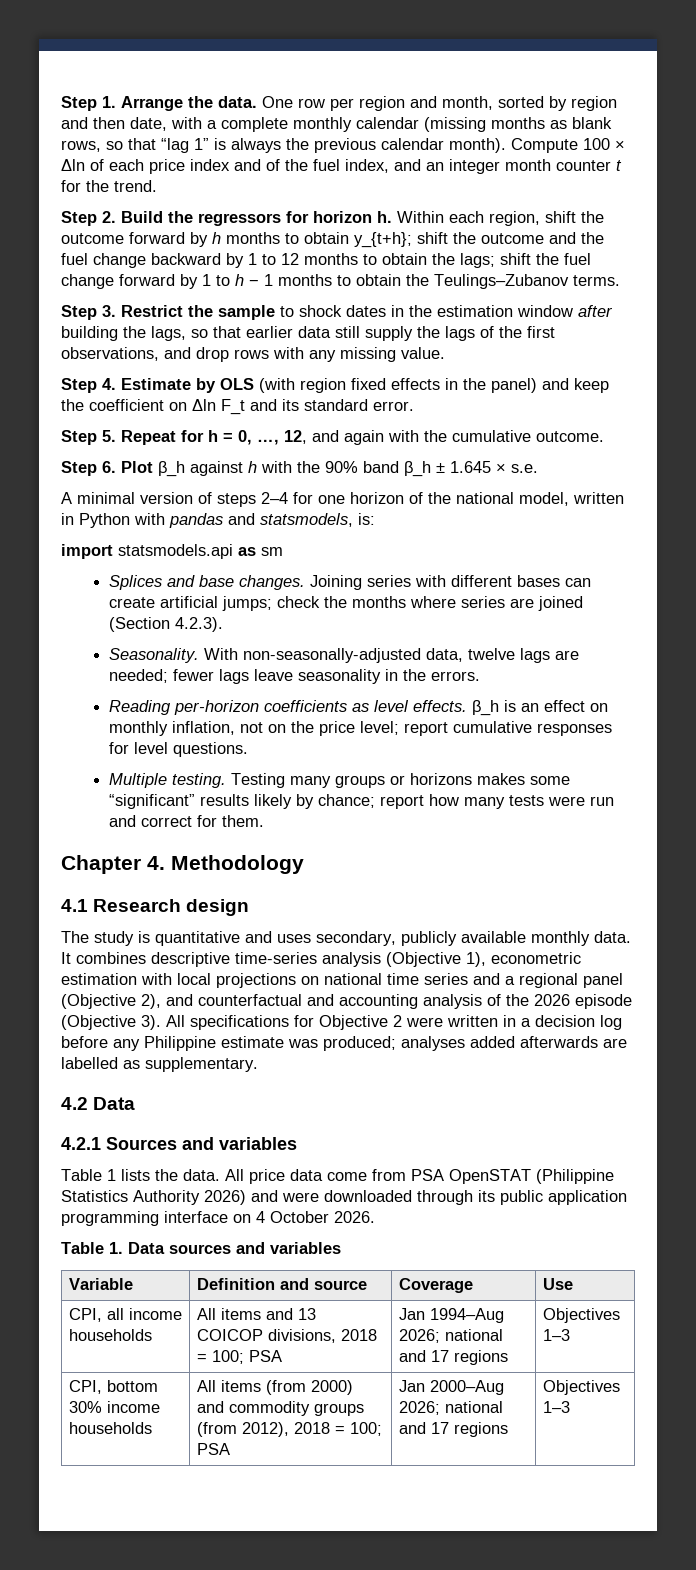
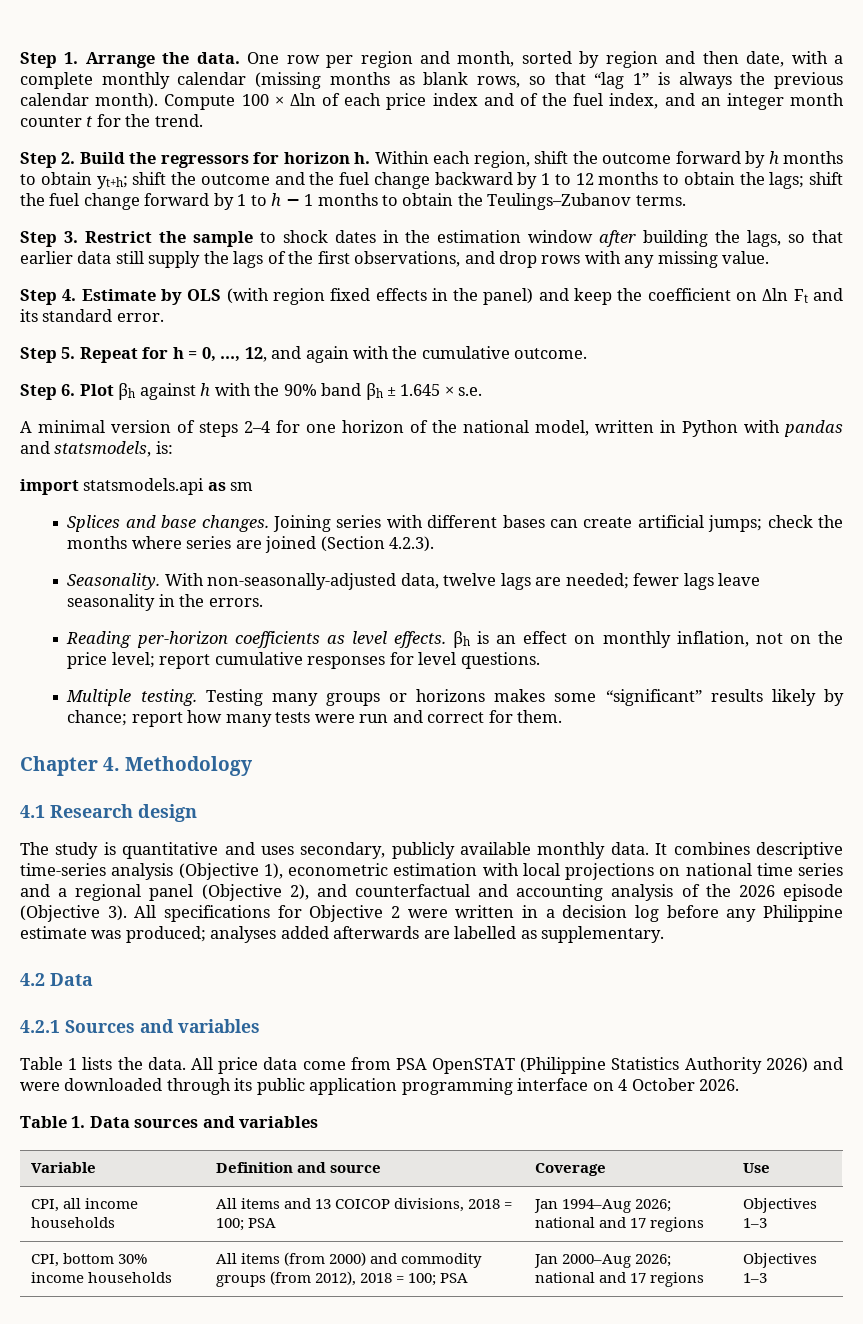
[354,232,412,248] y_{t+h}; -> [96,176,128,189] yt+h;
[221,399,245,415] F_t -> [793,289,808,303] Ft
[158,461,185,477] β_h -> [118,383,136,400] βh
[404,461,431,477] β_h -> [365,383,383,400] βh
[471,700,499,716] β_h -> [453,631,471,648] βh

